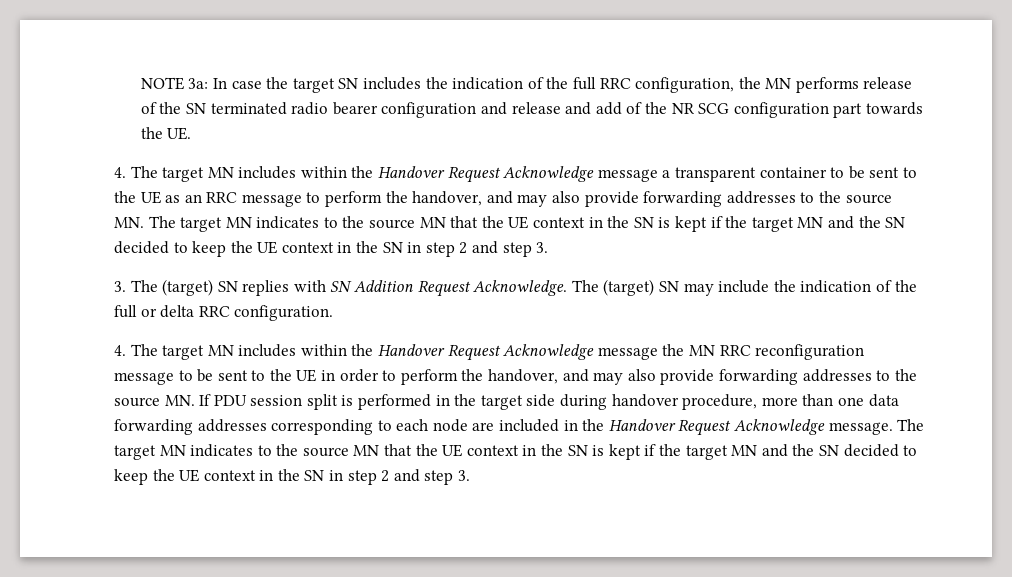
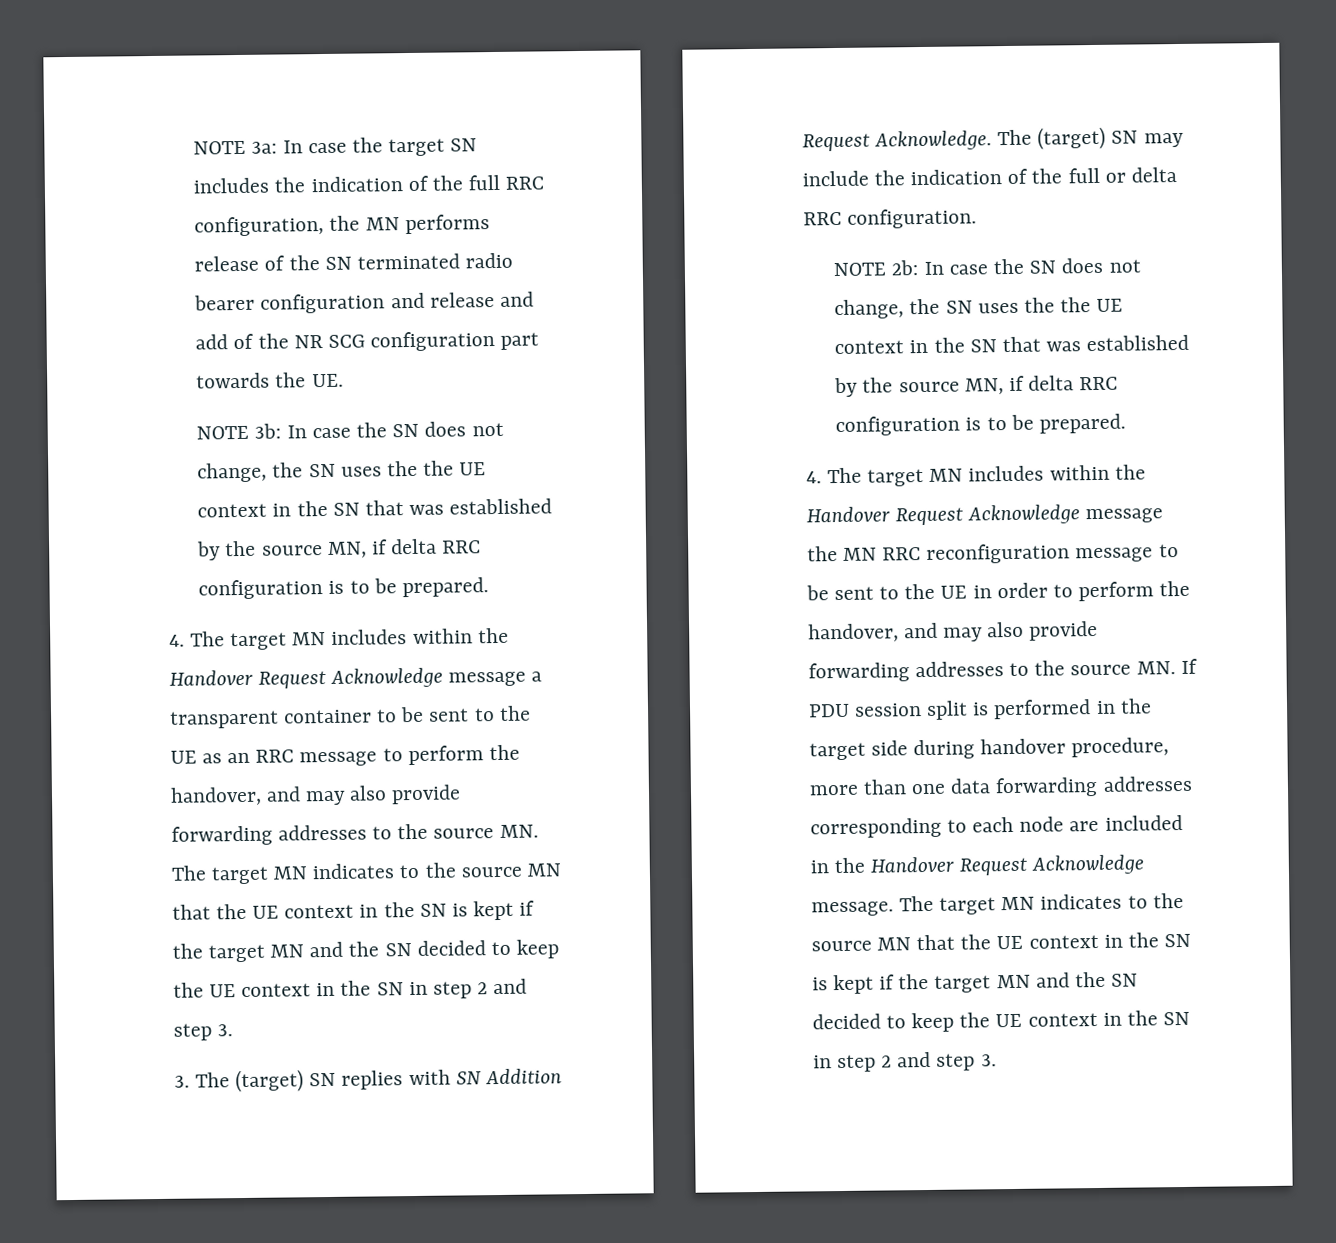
(192, 133) none -> [196,421,504,440] [197,460,487,483] [197,498,553,518] [197,538,482,561] [198,577,490,600] // NOTE 3b: In case the SN does not change, the SN uses the the UE context in the SN that was established by the source MN, if delta RRC configuration is to be prepared.
(334, 313) none -> [833,257,1141,277] [834,297,1124,320] [834,334,1190,355] [834,375,1119,398] [835,413,1127,437] // NOTE 2b: In case the SN does not change, the SN uses the the UE context in the SN that was established by the source MN, if delta RRC configuration is to be prepared.

